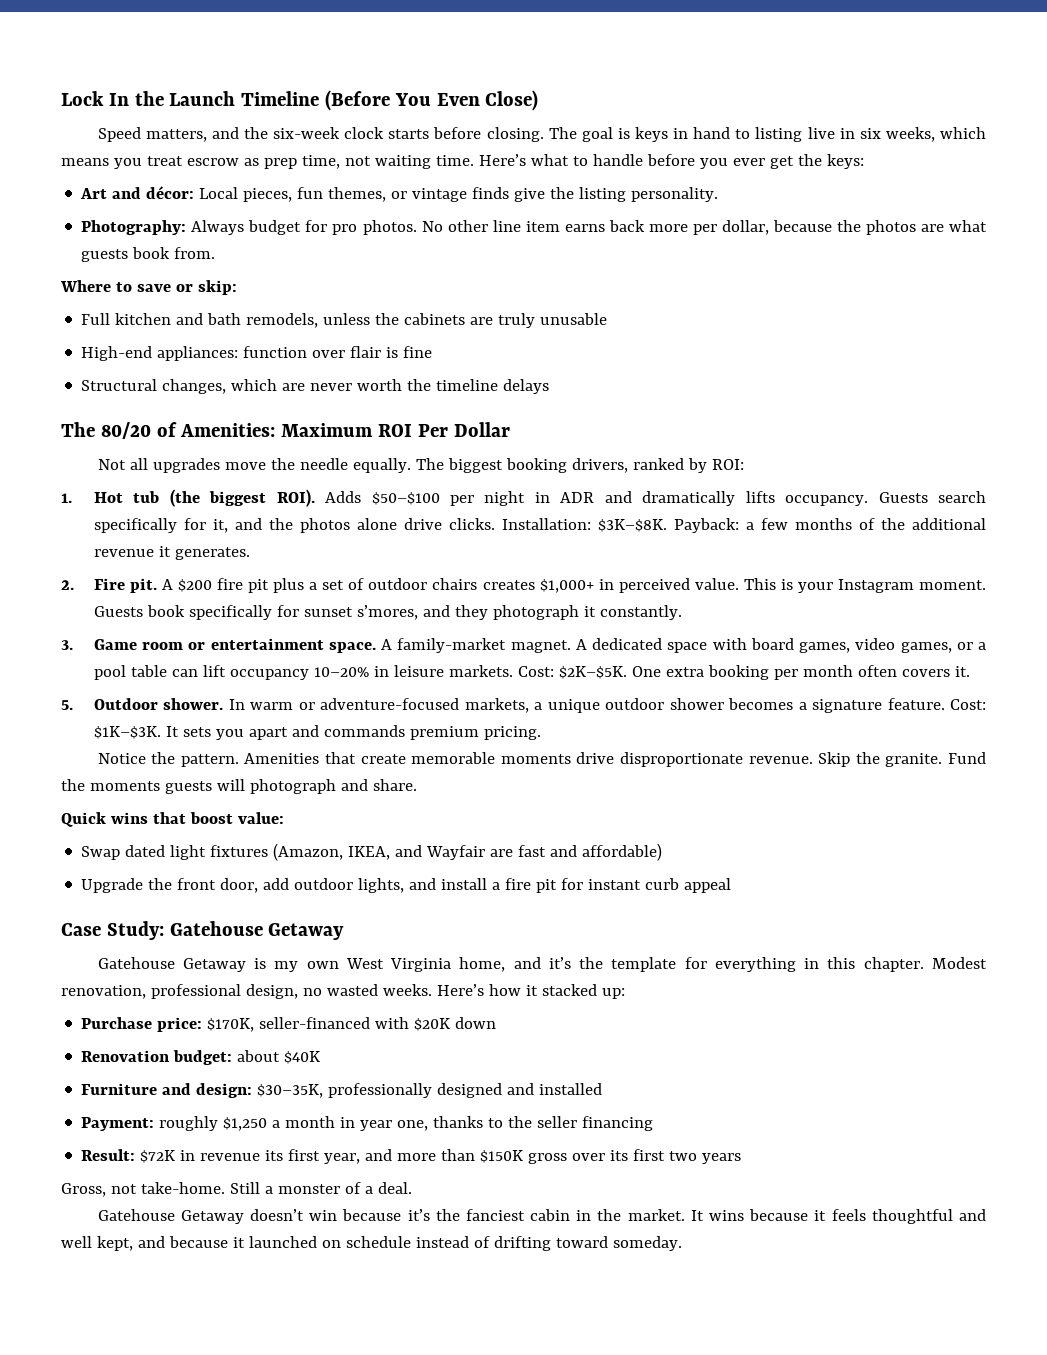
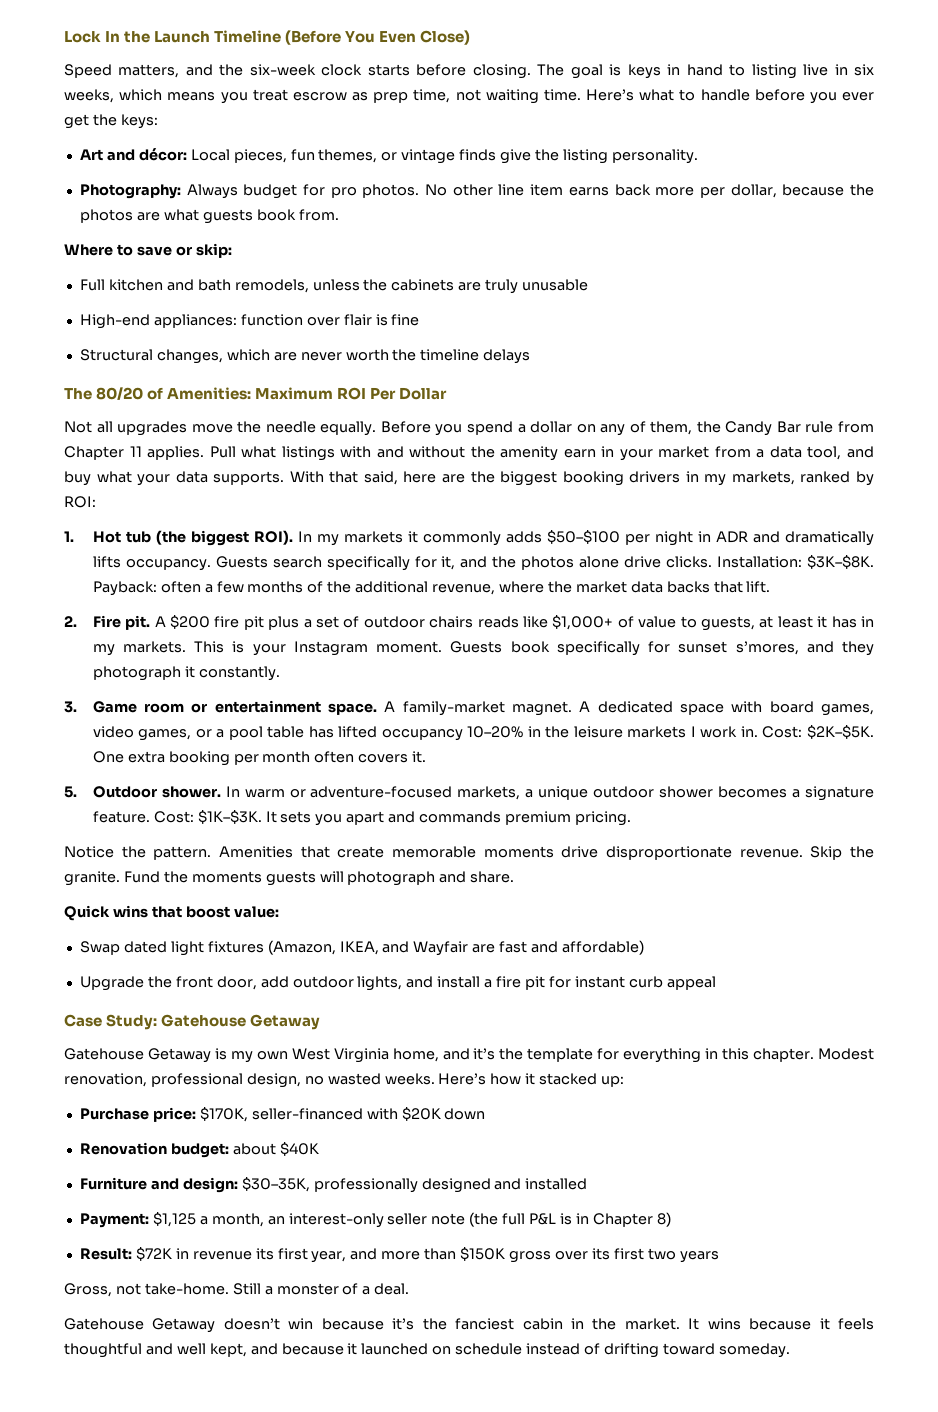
[415,458,628,473] The biggest booking drivers, -> [380,421,874,436] [64,446,874,461] [64,471,795,486] Before you spend a dollar on any of them, the Candy Bar rule from Chapter 11 applies. Pull what listings with and without the amenity earn in your market from a data tool, and buy what your data supports. With that said, here are the biggest booking drivers in my markets,
[325,491,362,503] Adds -> [297,531,542,546] In my markets it commonly adds
(739, 525) none -> [160,581,201,593] often
[93,546,250,560] revenue it generates. -> [432,581,771,595] revenue, where the market data backs that lift.
[482,578,739,593] creates $1,000+ in perceived value. -> [477,615,874,631] [92,641,186,656] reads like $1,000+ of value to guests, at least it has in my markets.
[171,665,226,677] can lift -> [308,726,378,738] has lifted
[393,665,513,677] leisure markets. -> [545,726,758,738] the leisure markets I work in.
[159,1116,654,1131] roughly $1,250 a month in year one, thanks to the seller financing -> [152,1212,671,1228] $1,125 a month, an interest-only seller note (the full P&L is in Chapter 8)

